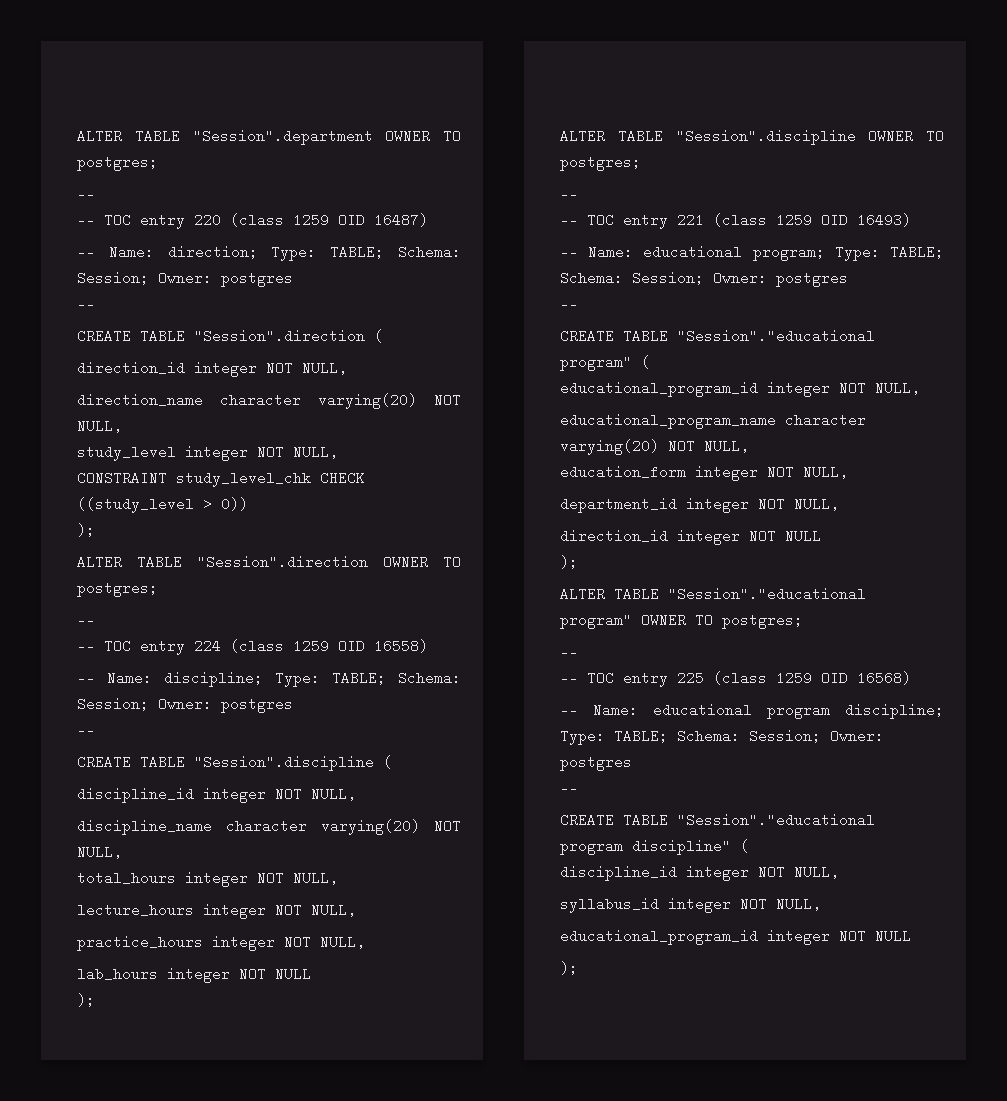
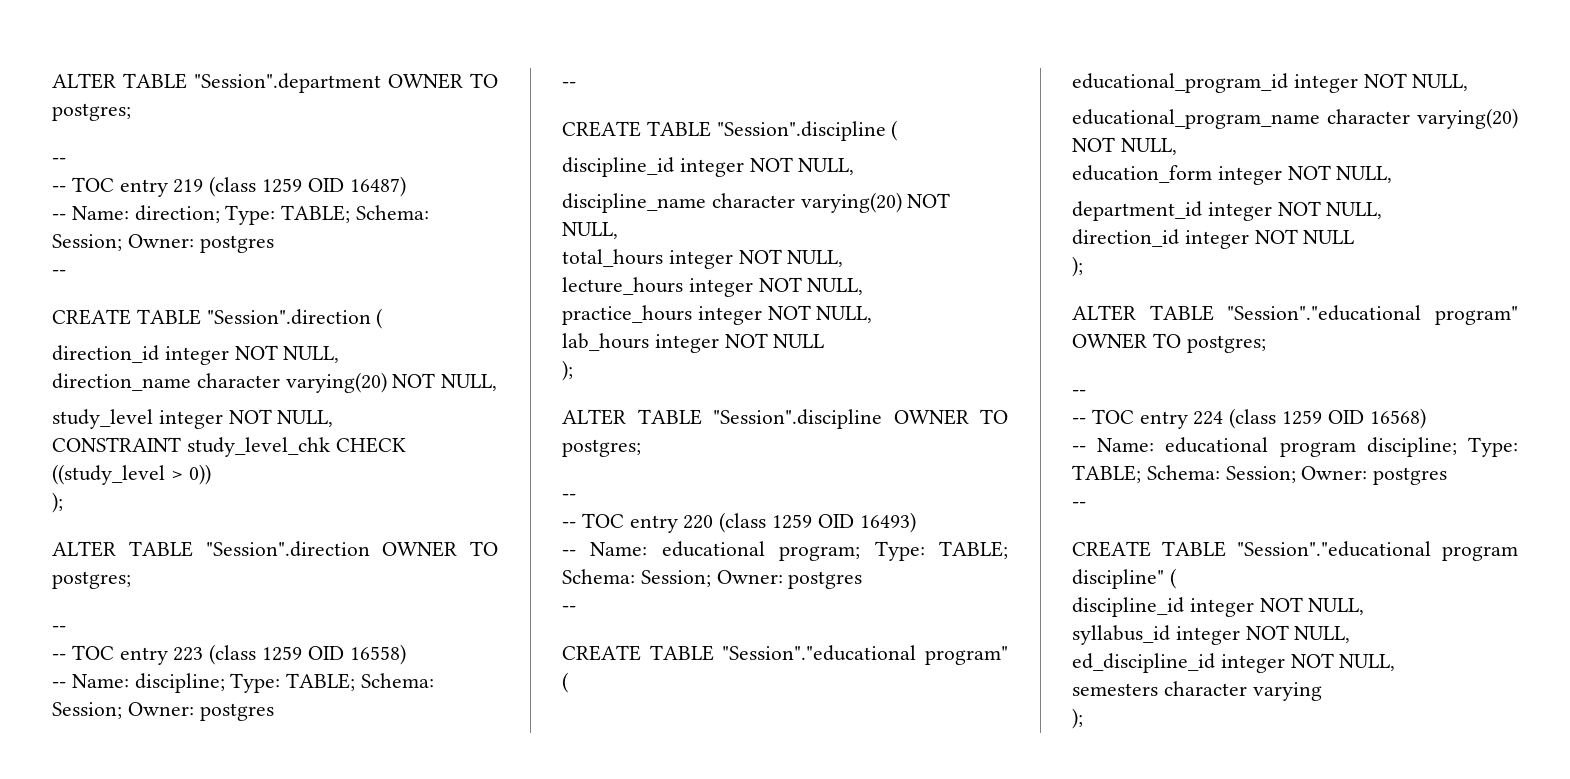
[194,213,221,227] 220 -> [173,179,204,193] 219
[194,639,221,653] 224 -> [173,647,204,661] 223
[677,213,704,227] 221 -> [683,515,714,529] 220
[677,671,704,685] 225 -> [1193,411,1224,425] 224
[560,929,911,945] educational_program_id integer NOT NULL -> [1072,653,1396,673] [1072,681,1322,701] ed_discipline_id integer NOT NULL, // semesters character varying

